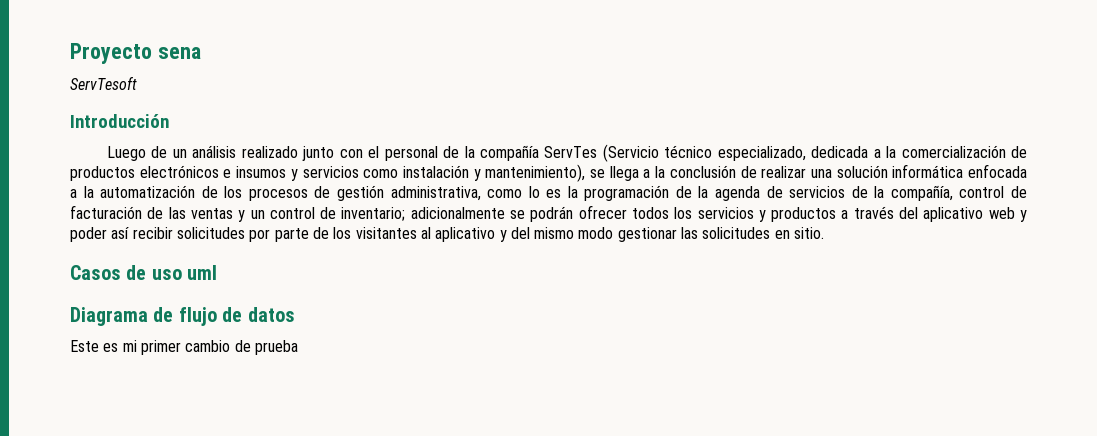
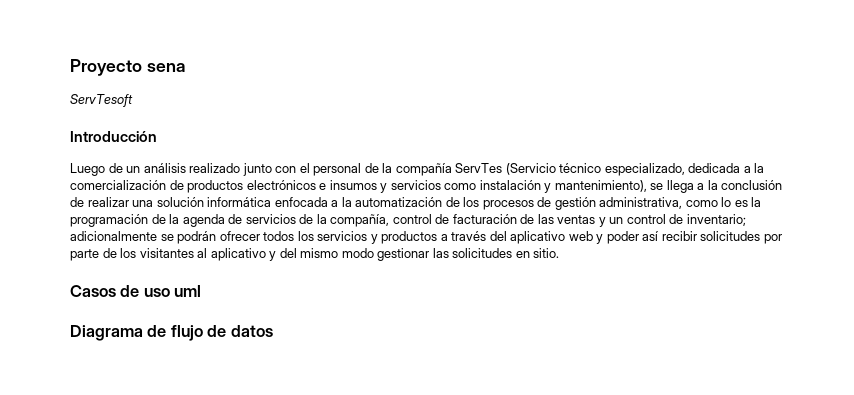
[70,340,298,355] // Este es mi primer cambio de prueba -> (273, 331) none

